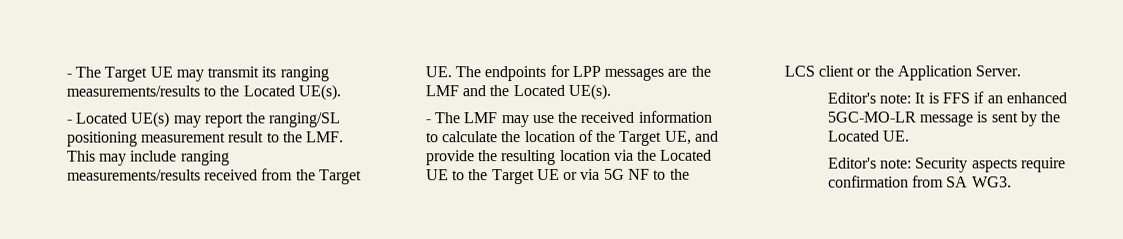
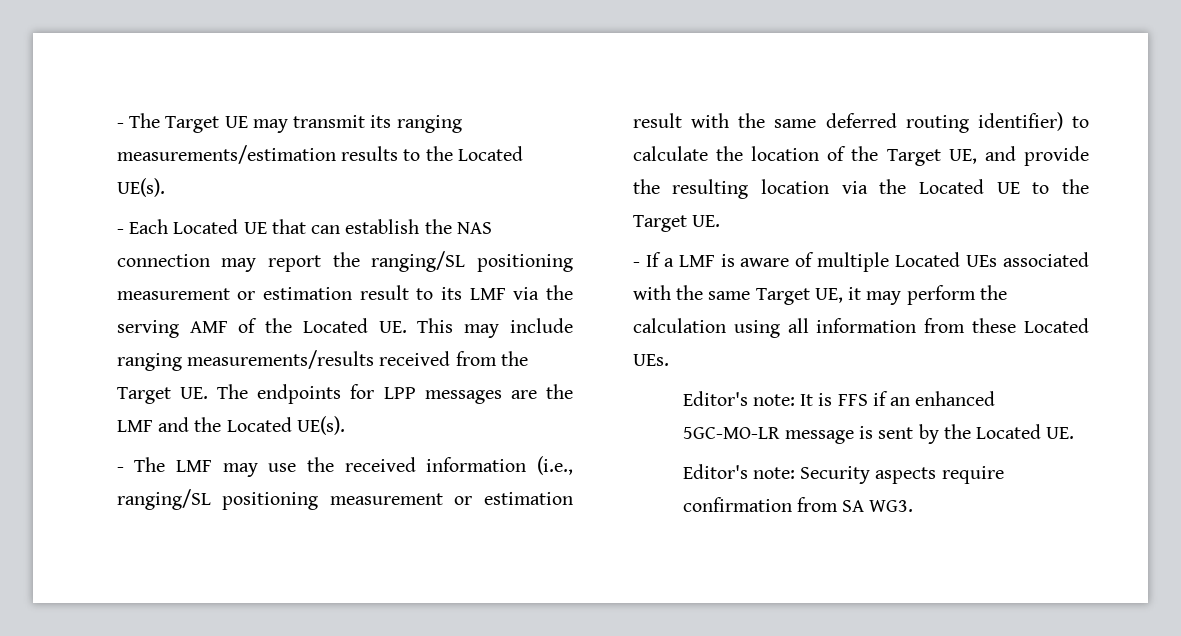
[65,85,200,97] measurements/results -> [116,145,399,164] measurements/estimation results
[74,111,171,128] Located UE(s) -> [129,219,492,234] [116,254,210,267] Each Located UE that can establish the NAS connection
[228,131,345,143] result to the LMF. -> [237,285,573,300] [116,318,407,338] or estimation result to its LMF via the serving AMF of the Located UE.
(713, 116) none -> [537,456,573,475] [116,489,573,510] [632,112,1063,133] (i.e., ranging/SL positioning measurement or estimation result with the same deferred routing identifier)
[536,168,690,181] [783,65,1022,81] UE or via 5G NF to the LCS client or the Application Server. -> [692,215,721,227] [632,252,1089,272] [632,285,1007,305] [632,318,1089,338] [632,354,669,366] UE. // - If a LMF is aware of multiple Located UEs associated with the same Target UE, it may perform the calculation using all information from these Located UEs.

